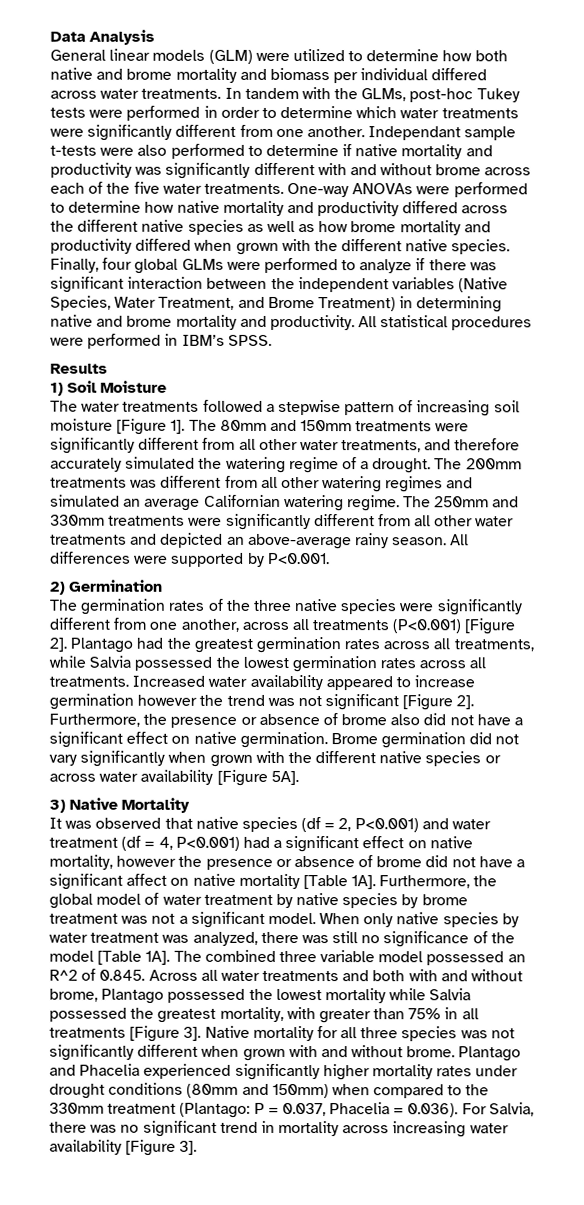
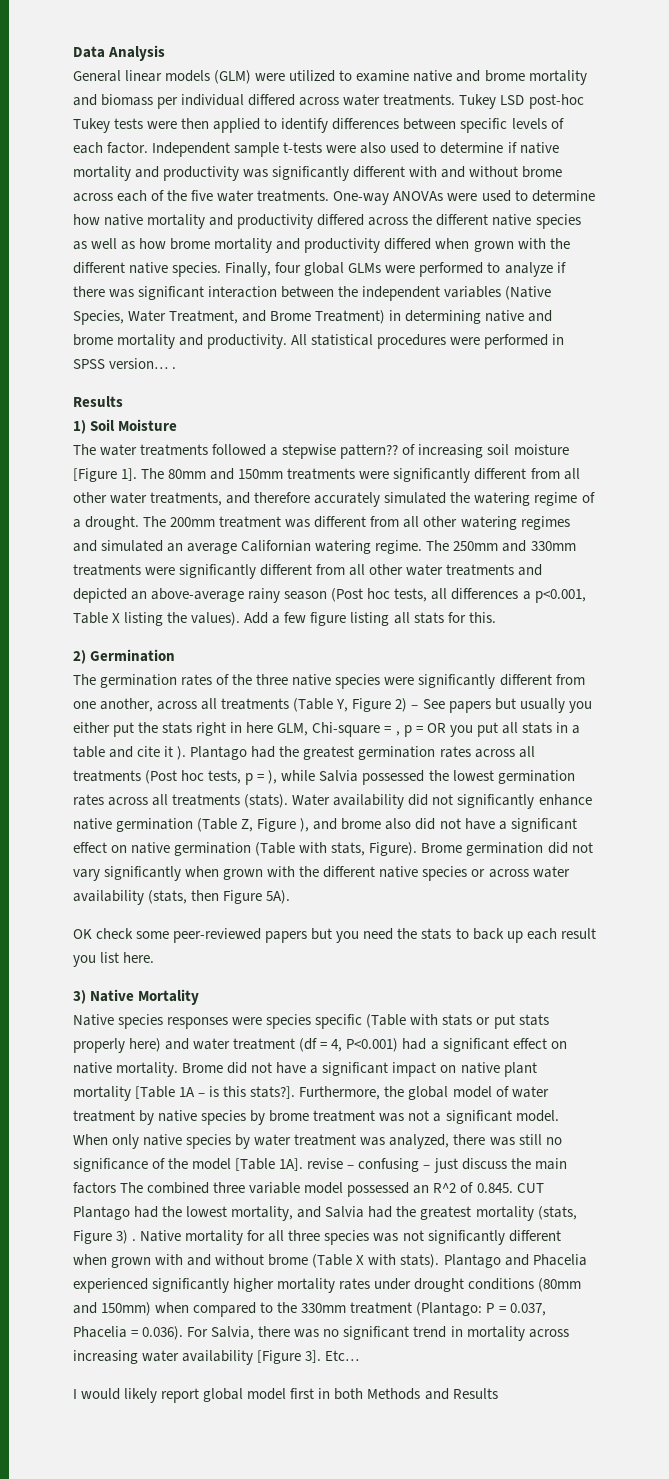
[366,49,508,62] determine how both -> [356,70,410,82] examine
[224,87,520,103] [50,105,519,121] [50,124,462,141] In tandem with the GLMs, post-hoc Tukey tests were performed in order to determine which water treatments were significantly different from one another. Independant -> [459,94,584,109] [73,118,564,133] [73,142,231,157] Tukey LSD post-hoc Tukey tests were then applied to identify differences between specific levels of each factor. Independent
[170,143,245,159] performed -> [390,142,420,154] used
[453,182,528,198] performed -> [481,190,511,202] used
[181,334,272,346] IBM’s SPSS. -> [73,358,177,369] SPSS version… .
[344,402,396,416] pattern -> [340,444,399,459] pattern??
[50,477,127,488] treatments -> [219,516,282,528] treatment
[392,534,470,546] [50,551,330,567] season. All differences were supported by P<0.001. -> [284,588,586,603] [73,612,496,626] season (Post hoc tests, all differences a p<0.001, Table X listing the values). Add a few figure listing all stats for this.
[392,618,516,635] [49,637,67,652] (P<0.001) [Figure 2]. -> [293,698,592,713] [73,722,580,737] [73,746,187,760] (Table Y, Figure 2) – See papers but usually you either put the stats right in here GLM, Chi-square = , p = OR you put all stats in a table and cite it ).
[453,639,534,652] treatments, -> [73,770,278,785] treatments (Post hoc tests, p = ),
[49,674,476,691] [49,693,475,711] [49,713,338,728] treatments. Increased water availability appeared to increase germination however the trend was not significant [Figure 2]. Furthermore, the presence or absence of -> [172,794,592,809] [73,818,338,832] treatments (stats). Water availability did not significantly enhance native germination (Table Z, Figure ), and
[239,731,328,749] germination. -> [174,842,418,856] germination (Table with stats, Figure).
[216,769,299,786] [49,797,191,813] [49,816,419,833] [Figure 5A]. // 3) Native Mortality // It was observed that native species (df = 2, P<0.001) -> [148,890,291,904] [73,928,596,943] [73,952,155,967] [73,989,200,1005] [73,1014,549,1029] [73,1038,162,1053] (stats, then Figure 5A). // OK check some peer-reviewed papers but you need the stats to back up each result you list here. // 3) Native Mortality // Native species responses were species specific (Table with stats or put stats properly here)
[49,854,526,870] [49,873,236,890] mortality, however the presence or absence of brome did not have a significant affect on native -> [116,1062,537,1077] mortality. Brome did not have a significant impact on native plant
[351,875,377,890] 1A]. -> [179,1086,296,1099] 1A – is this stats?].
(171, 957) none -> [307,1158,567,1173] [73,1182,116,1194] revise – confusing – just discuss the main factors
[148,969,524,982] [49,988,472,1004] [49,1006,479,1024] [49,1025,202,1042] Across all water treatments and both with and without brome, Plantago possessed the lowest mortality while Salvia possessed the greatest mortality, with greater than 75% in all treatments [Figure 3]. -> [516,1183,544,1193] [73,1206,577,1221] [73,1230,137,1244] CUT Plantago had the lowest mortality, and Salvia had the greatest mortality (stats, Figure 3) .
[406,1046,456,1058] brome. -> [268,1254,440,1268] brome (Table X with stats).
(198, 1147) none -> [325,1350,360,1361] [73,1388,498,1403] Etc… // I would likely report global model first in both Methods and Results

